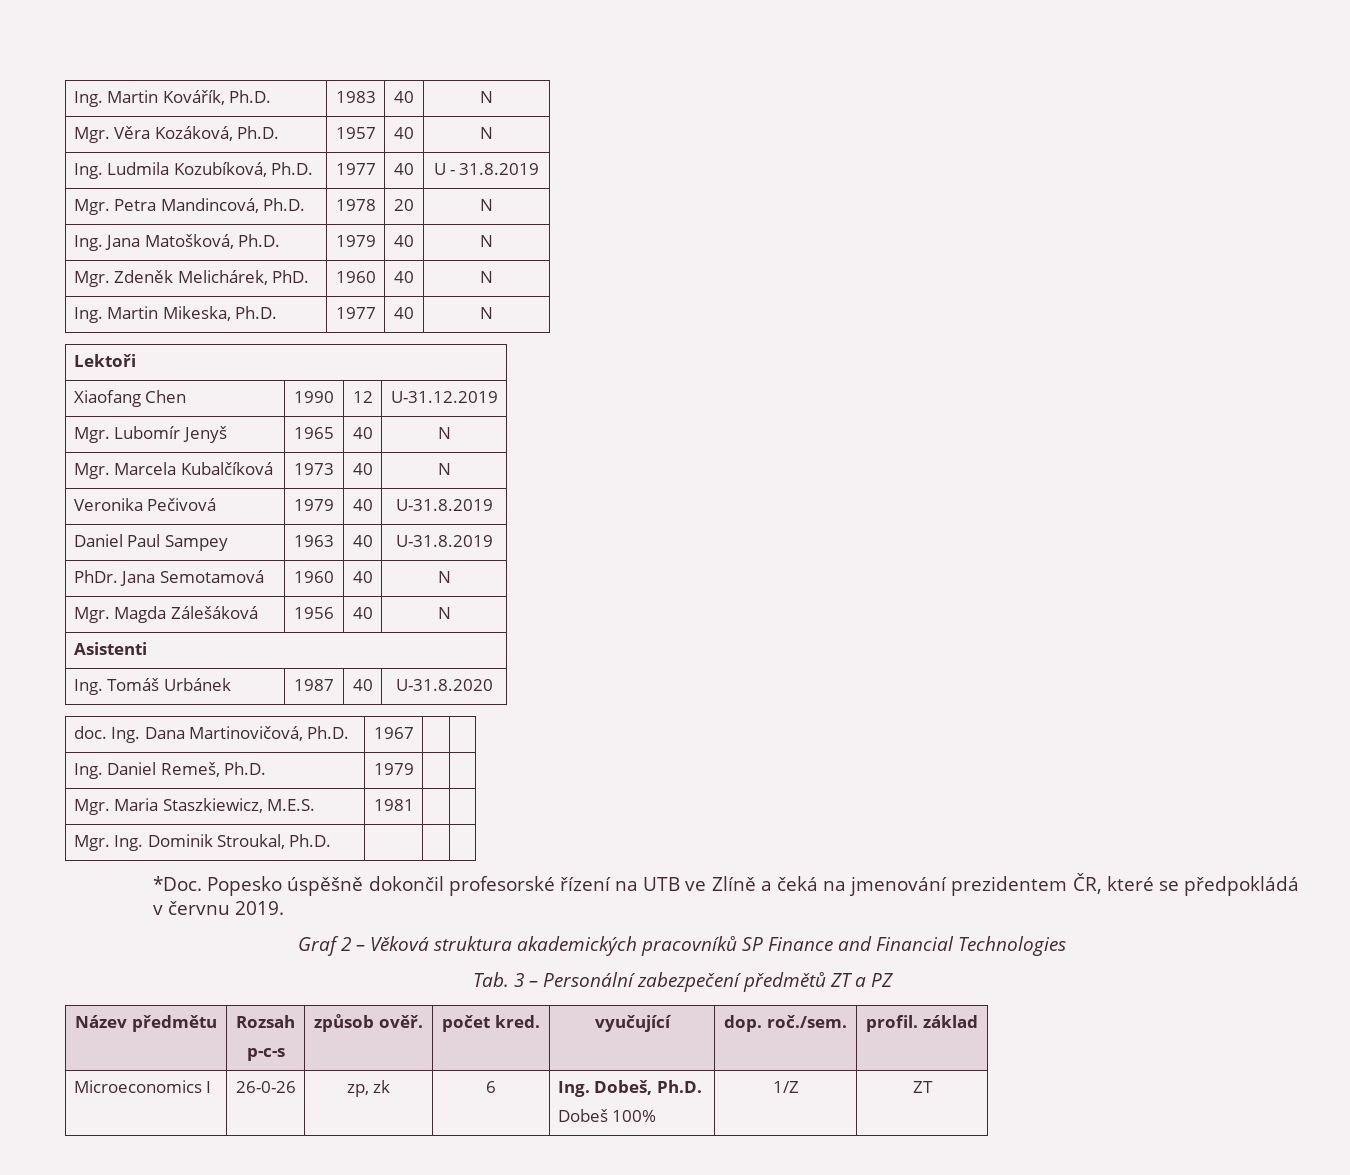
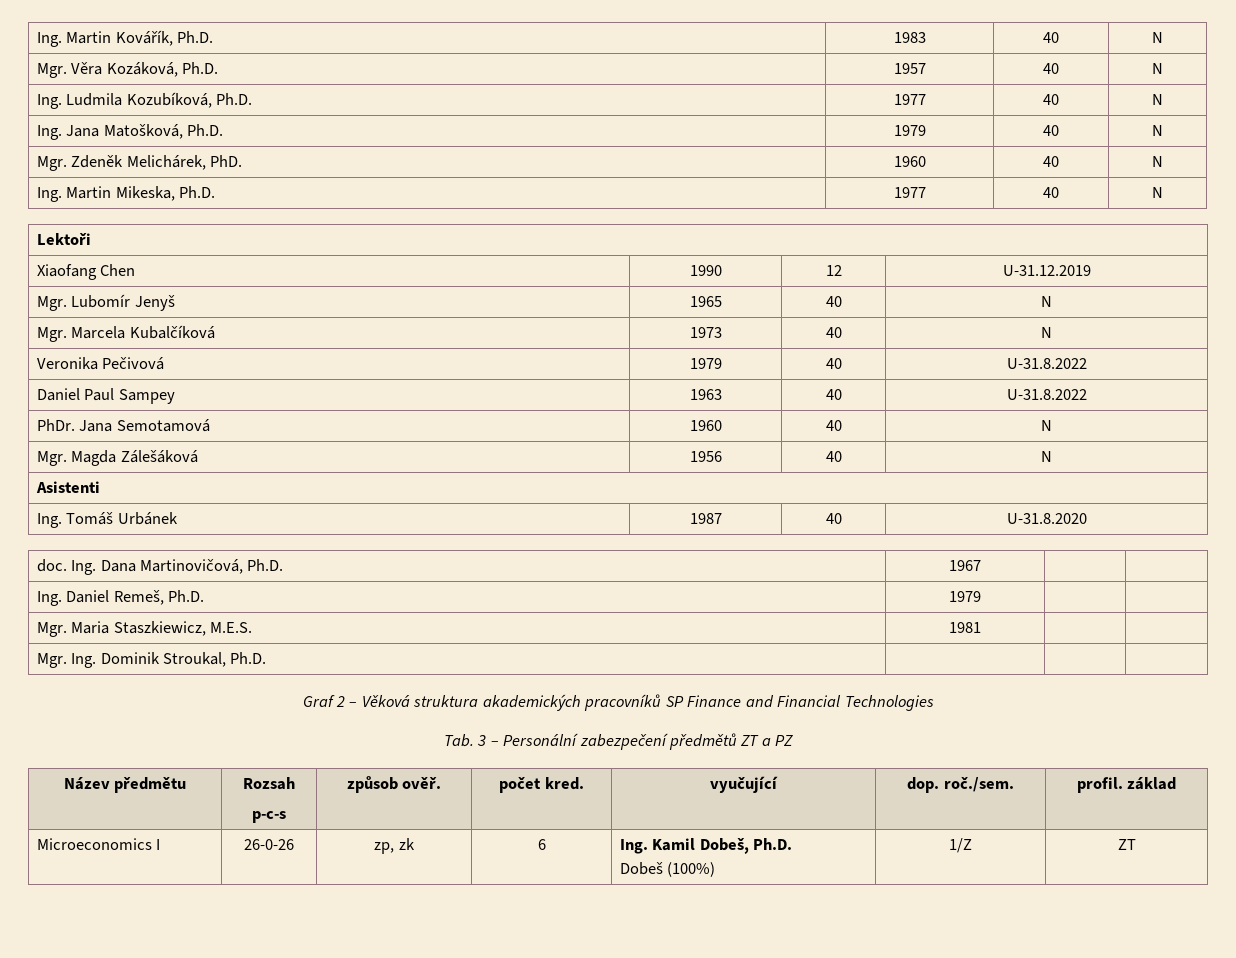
[433,163,540,175] [73,198,305,215] [335,199,376,211] [394,199,414,211] | U - 31.8.2019 // Mgr. Petra Mandincová, Ph.D. | 1978 | 20 -> (1059, 99) none
[395,499,493,511] U-31.8.2019 -> [1006,358,1087,369] U-31.8.2022
[395,535,493,547] U-31.8.2019 -> [1006,389,1087,400] U-31.8.2022
[153,873,1300,896] [153,901,285,915] // *Doc. Popesko úspěšně dokončil profesorské řízení na UTB ve Zlíně a čeká na jmenování prezidentem ČR, které se předpokládá v červnu 2019. -> (267, 658) none
(590, 1089) none -> [652,838,696,851] Kamil
[612,1110,657,1122] 100% -> [667,862,716,877] (100%)

